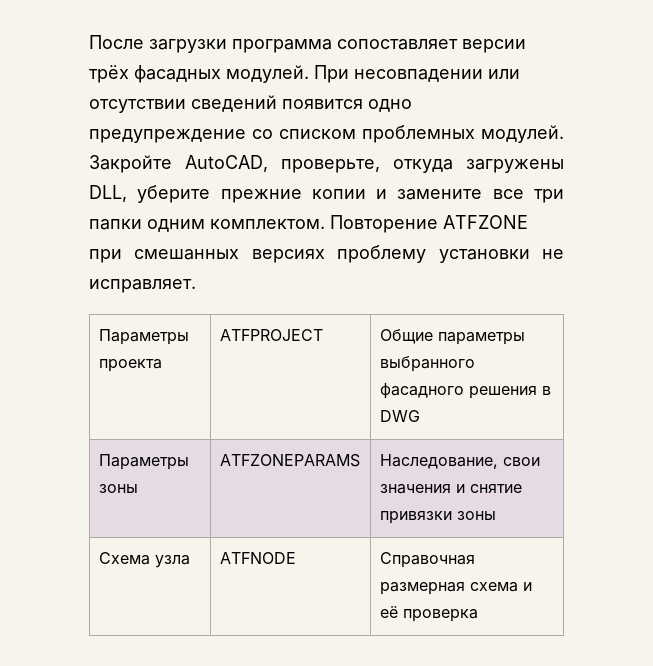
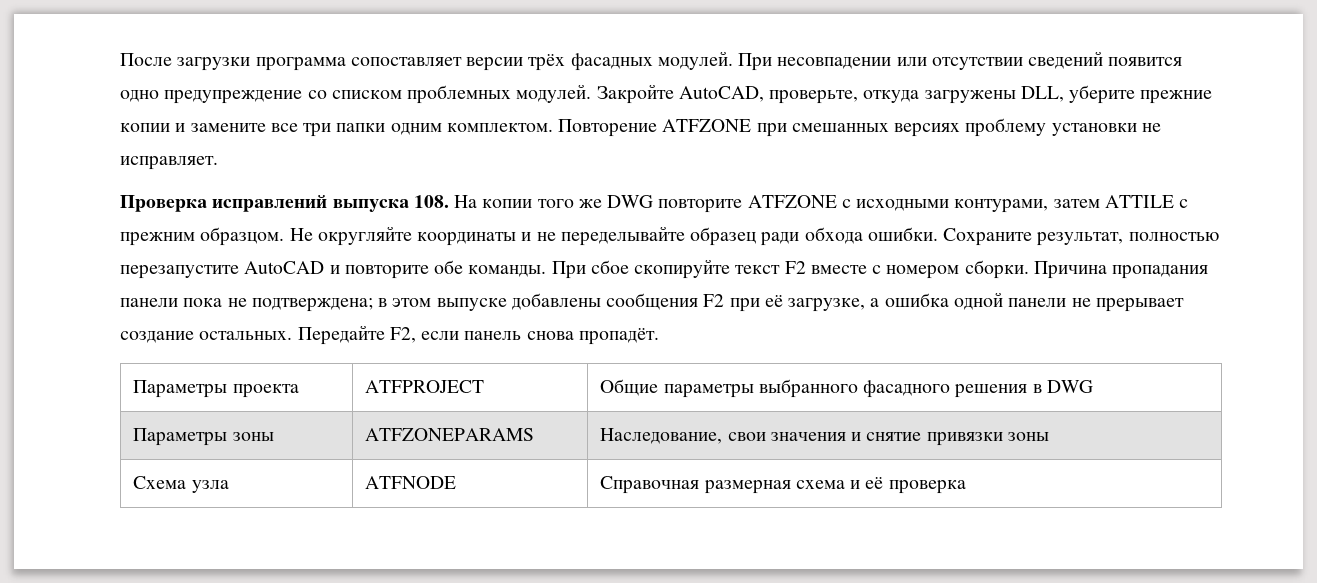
(196, 286) none -> [120,195,1189,213] [120,226,1219,246] [120,259,1209,279] [120,292,1184,312] [120,325,659,345] // Проверка исправлений выпуска 108. На копии того же DWG повторите ATFZONE с исходными контурами, затем ATTILE с прежним образцом. Не округляйте координаты и не переделывайте образец ради обхода ошибки. Сохраните результат, полностью перезапустите AutoCAD и повторите обе команды. При сбое скопируйте текст F2 вместе с номером сборки. Причина пропадания панели пока не подтверждена; в этом выпуске добавлены сообщения F2 при её загрузке, а ошибка одной панели не прерывает создание остальных. Передайте F2, если панель снова пропадёт.

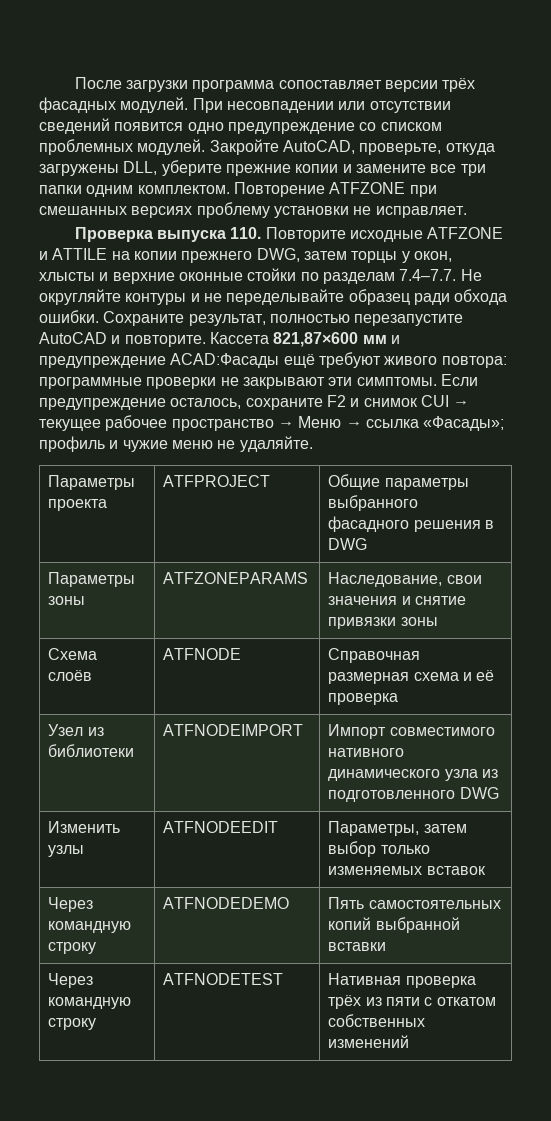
[212,195,1189,213] [120,227,285,246] исправлений выпуска 108. На копии того же DWG повторите ATFZONE с исходными контурами, затем ATTILE с прежним образцом. -> [156,227,504,242] [39,248,452,263] [39,268,457,284] выпуска 110. Повторите исходные ATFZONE и ATTILE на копии прежнего DWG, затем торцы у окон, хлысты и верхние оконные стойки по разделам 7.4–7.7.
[417,232,517,246] координаты -> [125,293,187,305] контуры
[344,259,1209,279] [120,292,1184,312] [120,325,659,345] повторите обе команды. При сбое скопируйте текст F2 вместе с номером сборки. Причина пропадания панели пока не подтверждена; в этом выпуске добавлены сообщения F2 при её загрузке, а ошибка одной панели не прерывает создание остальных. Передайте F2, если панель снова пропадёт. -> [124,332,400,347] [39,352,507,368] [39,374,478,389] [39,395,470,410] [39,415,505,431] [39,436,313,452] повторите. Кассета 821,87×600 мм и предупреждение ACAD:Фасады ещё требуют живого повтора: программные проверки не закрывают эти симптомы. Если предупреждение осталось, сохраните F2 и снимок CUI → текущее рабочее пространство → Меню → ссылка «Фасады»; профиль и чужие меню не удаляйте.
[191,480,229,493] узла -> [48,670,93,681] слоёв
(966, 487) none -> [48,724,104,736] [48,744,135,757] [163,724,304,736] [328,724,495,739] [328,748,405,757] [328,769,499,781] [328,787,499,802] [48,821,121,833] [48,845,85,857] [163,821,279,833] [328,821,467,836] [328,841,430,857] [328,866,486,875] [48,897,94,912] [48,921,132,933] [48,942,97,954] [163,897,290,909] [328,897,501,909] [328,917,460,933] [328,942,387,951] [48,973,94,988] [48,997,132,1009] [48,1018,97,1030] [163,973,284,985] [328,973,476,988] [328,995,496,1009] [328,1014,426,1027] [328,1035,410,1048] // Узел из библиотеки | ATFNODEIMPORT | Импорт совместимого нативного динамического узла из подготовленного DWG // Изменить узлы | ATFNODEEDIT | Параметры, затем выбор только изменяемых вставок // Через командную строку | ATFNODEDEMO | Пять самостоятельных копий выбранной вставки // Через командную строку | ATFNODETEST | Нативная проверка трёх из пяти с откатом собственных изменений

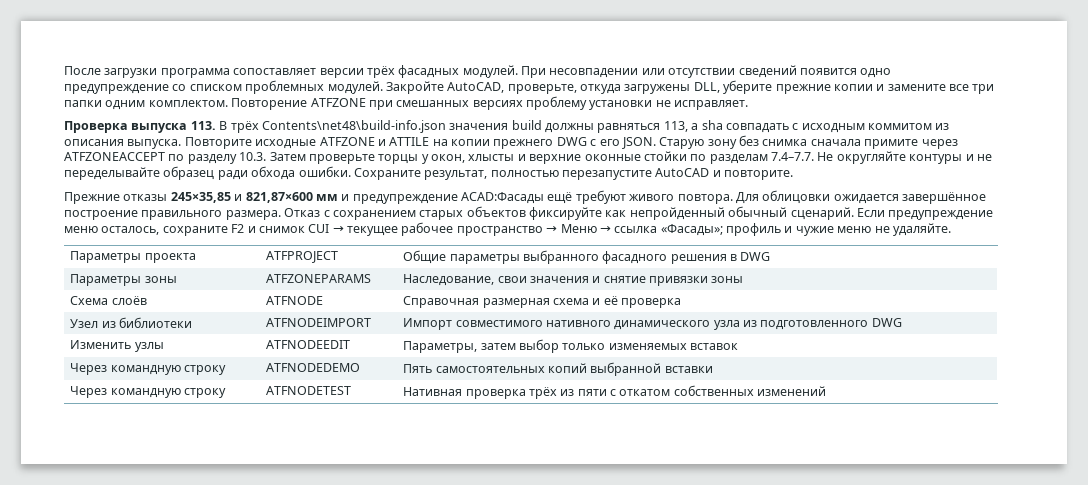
[230,227,262,239] 110. -> [190,120,950,133] [64,139,182,149] 113. В трёх Contents\net48\build-info.json значения build должны равняться 113, а sha совпадать с исходным коммитом из описания выпуска.
[256,248,347,262] DWG, затем -> [556,135,958,149] [64,152,375,164] DWG с его JSON. Старую зону без снимка сначала примите через ATFZONEACCEPT по разделу 10.3. Затем проверьте
[209,332,269,344] Кассета -> [64,192,243,204] // Прежние отказы 245×35,85 и
[441,356,507,368] [39,377,437,389] повтора: программные проверки не закрывают эти симптомы. -> [677,190,986,204] [64,206,854,220] повтора. Для облицовки ожидается завершённое построение правильного размера. Отказ с сохранением старых объектов фиксируйте как непройденный обычный сценарий.
(166, 404) none -> [64,226,98,233] меню

